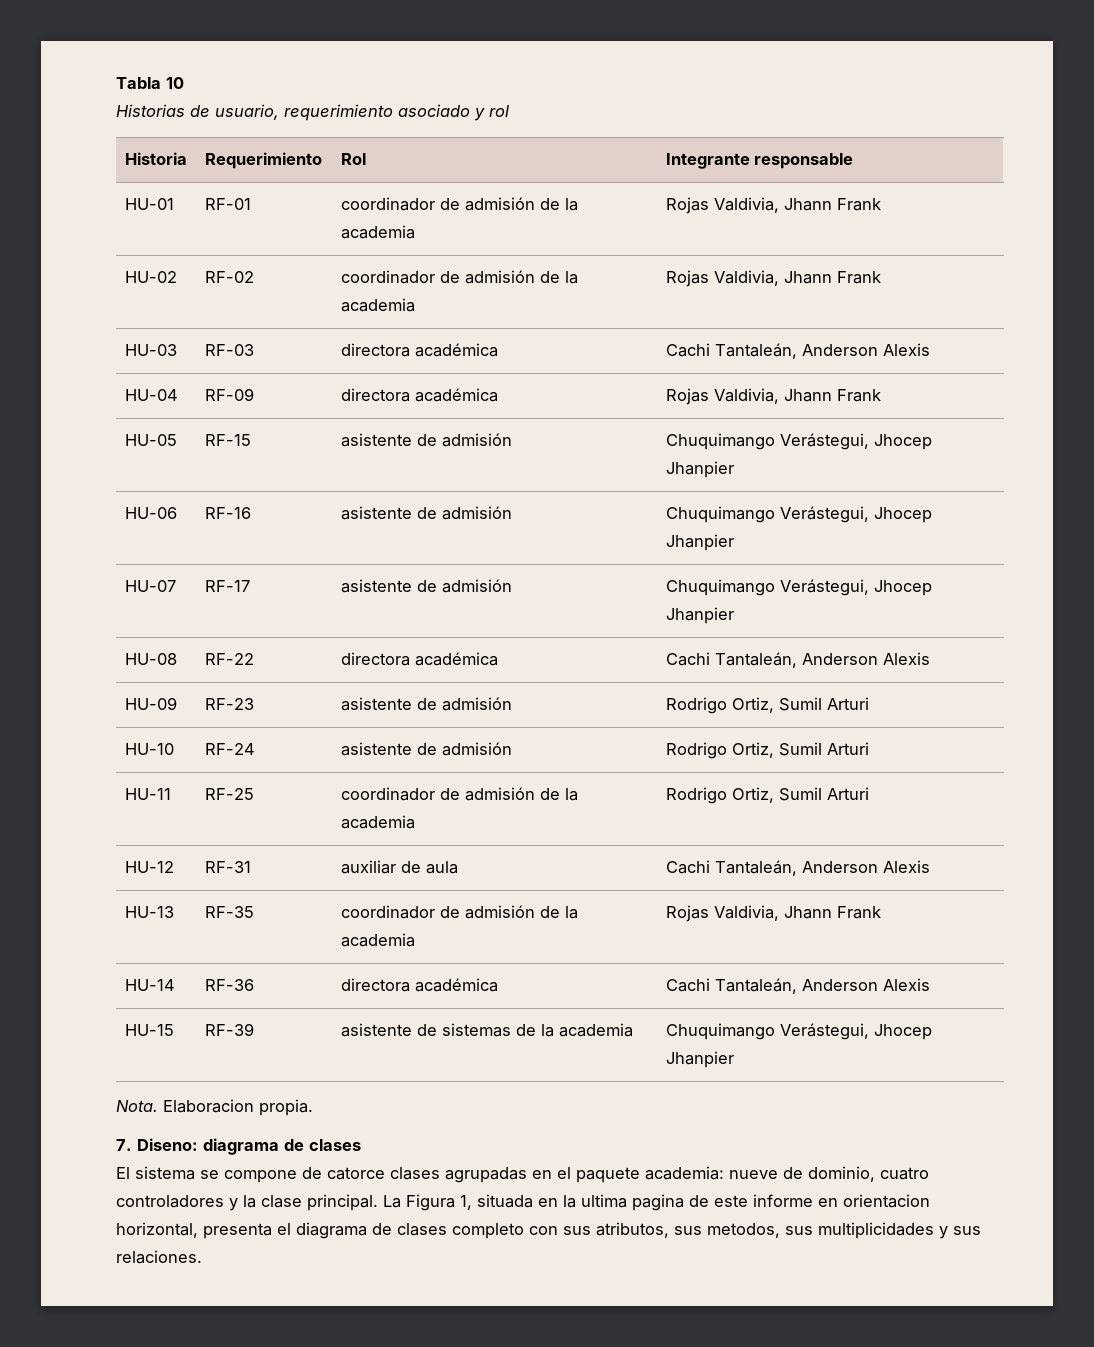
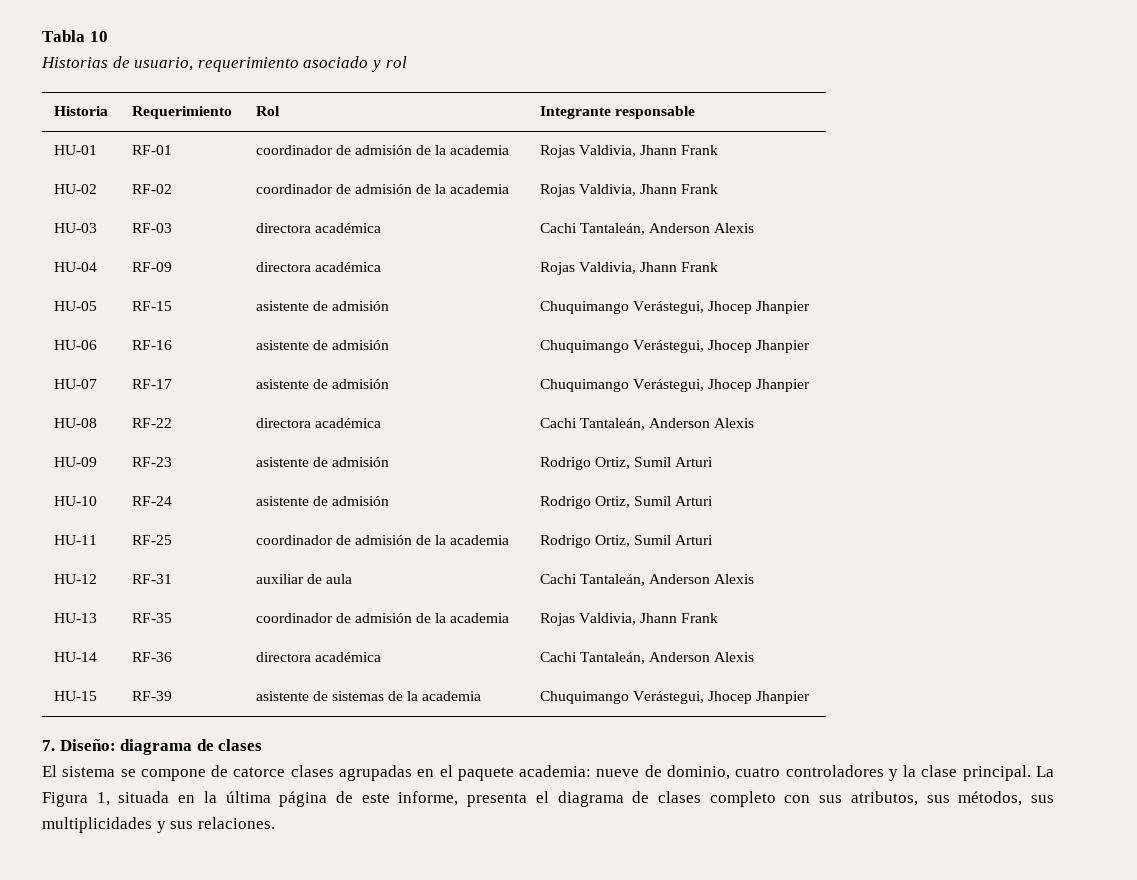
[116,1099,313,1116] // Nota. Elaboracion propia. -> (811, 697) none
[137,1138,198,1151] Diseno: -> [59,739,116,751] Diseño:
[581,1194,930,1211] [116,1222,198,1238] ultima pagina de este informe en orientacion horizontal, -> [225,791,459,807] última página de este informe,
[707,1223,780,1238] metodos, -> [958,791,1023,806] métodos,

